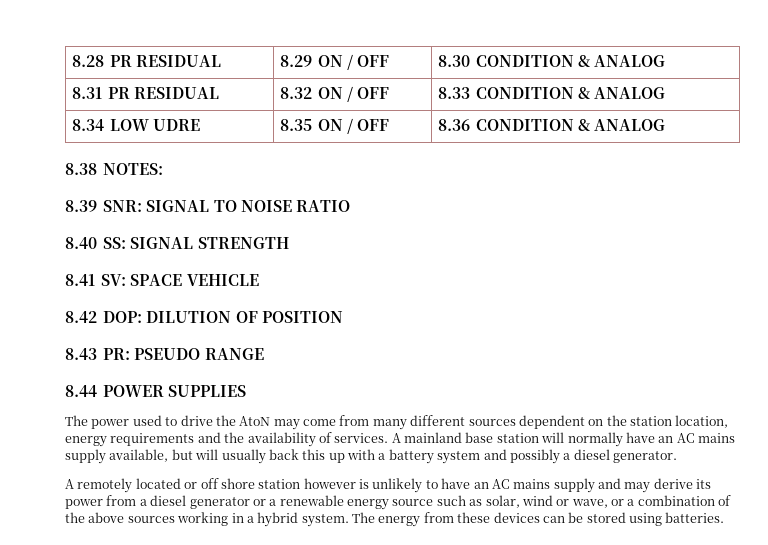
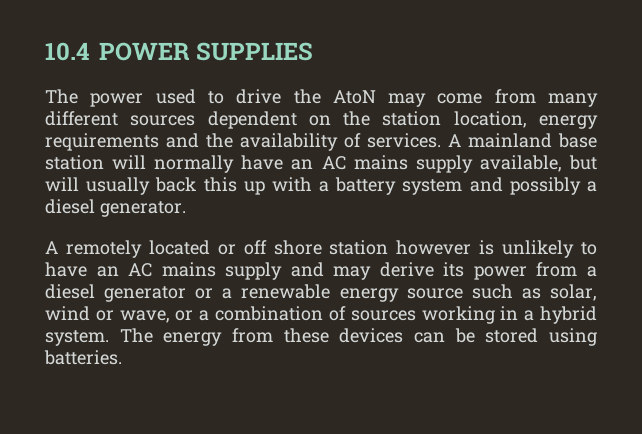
[71,55,222,67] [279,54,390,70] [437,55,666,67] [71,87,220,99] [279,86,390,102] [437,87,666,99] [71,119,201,131] [279,118,390,134] [437,119,666,131] [65,163,164,175] [65,200,350,212] [65,237,289,249] [65,274,259,286] [65,311,343,323] [65,348,264,360] [65,385,97,397] 8.28 PR RESIDUAL | 8.29 ON / OFF | 8.30 CONDITION & ANALOG // 8.31 PR RESIDUAL | 8.32 ON / OFF | 8.33 CONDITION & ANALOG // 8.34 LOW UDRE | 8.35 ON / OFF | 8.36 CONDITION & ANALOG // 8.38 NOTES: // 8.39 SNR: SIGNAL TO NOISE RATIO // 8.40 SS: SIGNAL STRENGTH // 8.41 SV: SPACE VEHICLE // 8.42 DOP: DILUTION OF POSITION // 8.43 PR: PSEUDO RANGE // 8.44 -> [45,42,90,61] 10.4
[65,512,125,523] the above -> (346, 313) none

